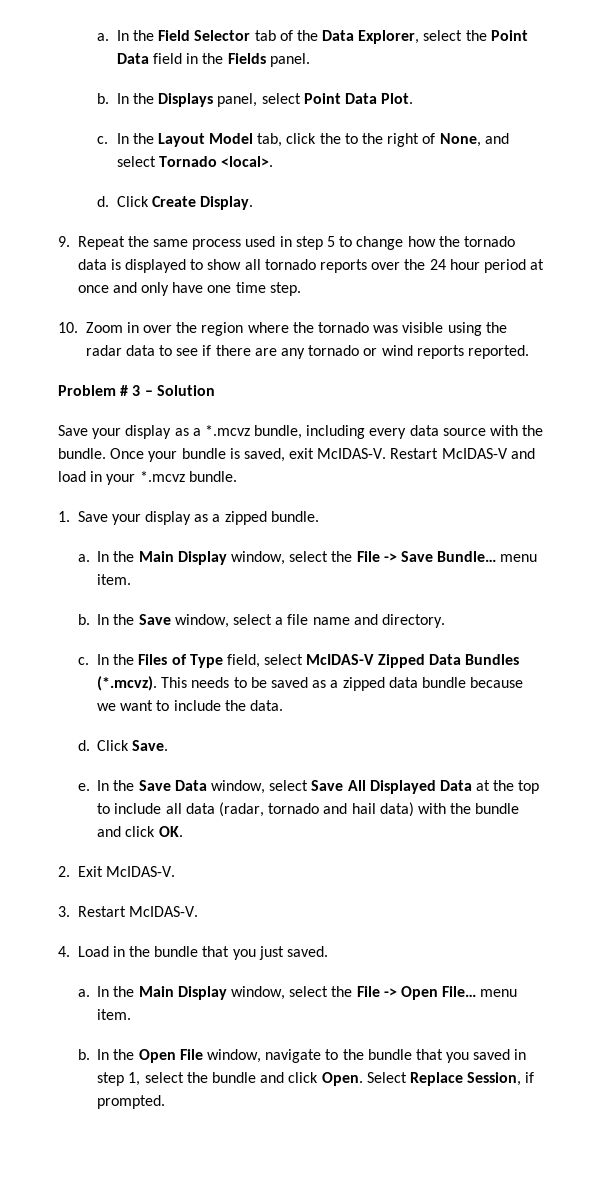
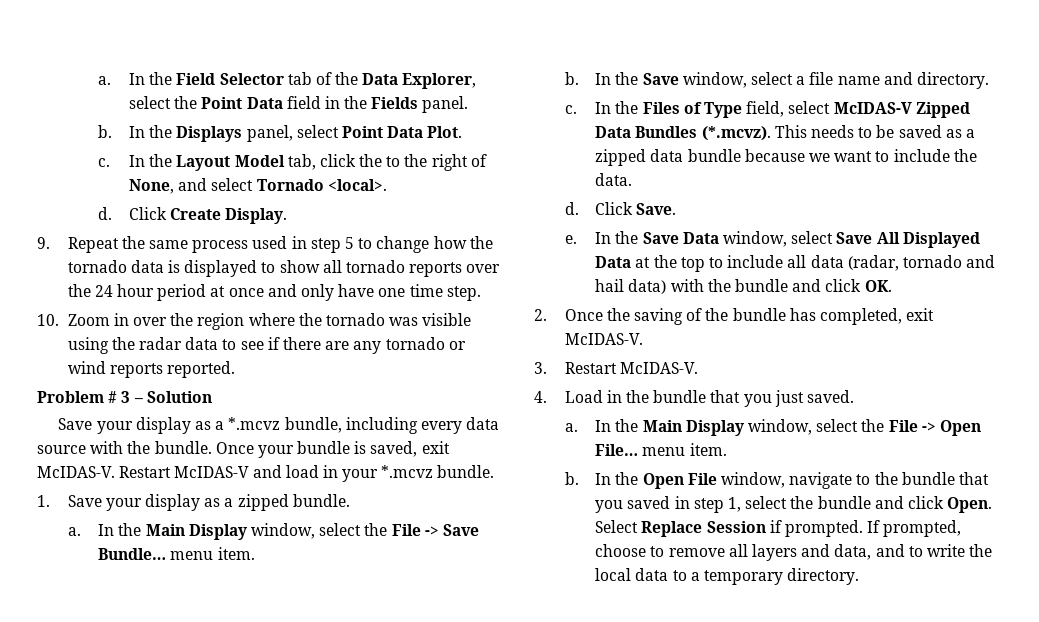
[77,866,103,877] Exit -> [564,308,935,325] Once the saving of the bundle has completed, exit
[467,1072,522,1086] Session, -> [706,521,766,533] Session
(166, 1102) none -> [867,520,962,537] [595,544,993,561] [595,568,860,585] If prompted, choose to remove all layers and data, and to write the local data to a temporary directory.

